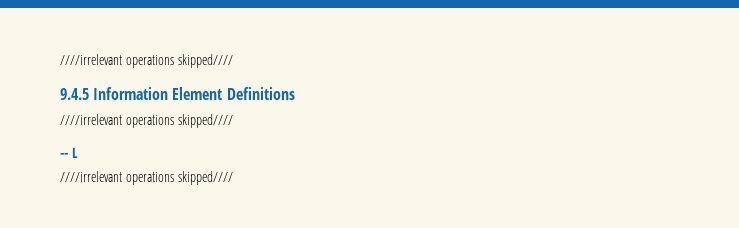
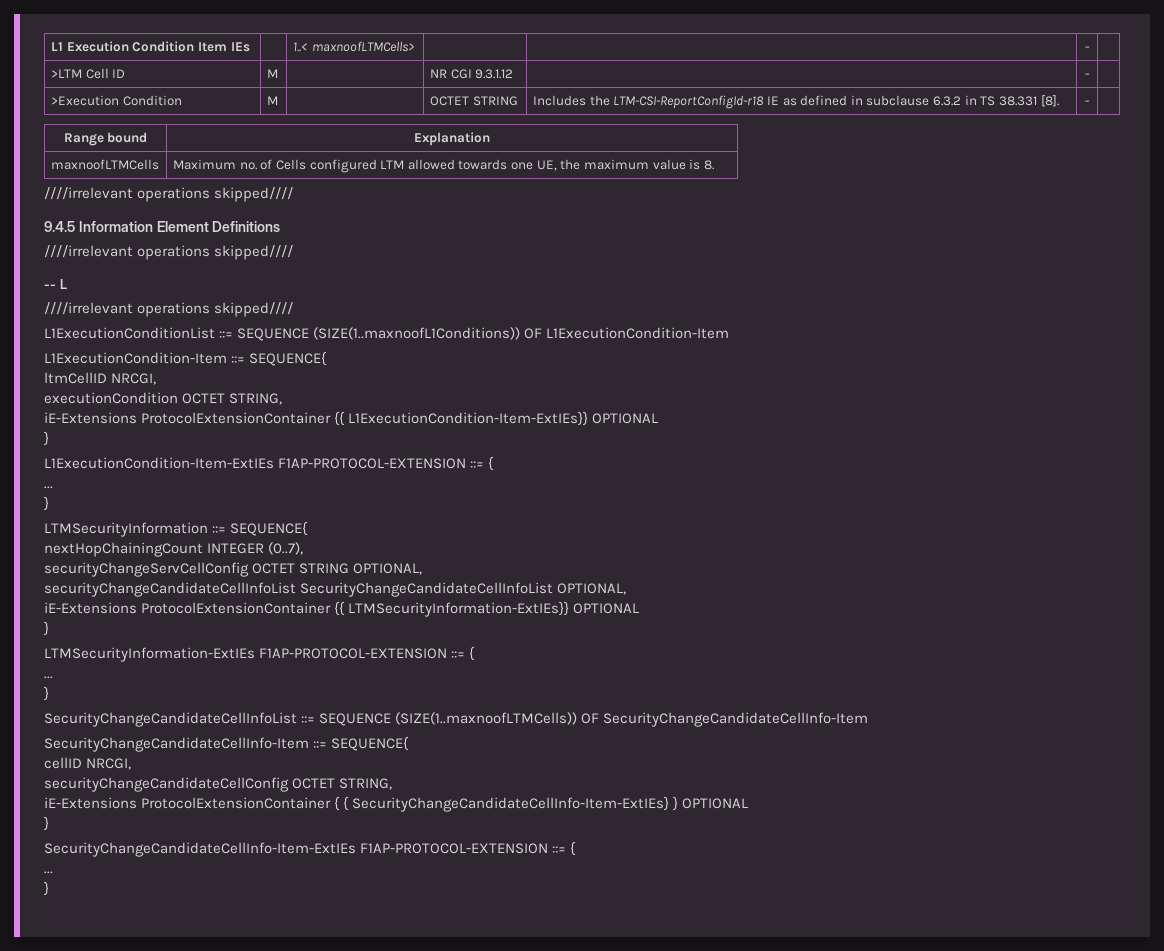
(60, 59) none -> [50,41,250,52] [292,41,415,52] [1084,46,1090,51] [50,68,126,79] [266,69,278,78] [429,69,514,79] [1084,73,1090,78] [50,95,182,106] [266,96,278,105] [429,96,518,106] [532,95,1059,109] [1084,100,1090,105] [63,132,148,146] [414,132,490,146] [50,159,159,170] [172,159,714,173] L1 Execution Condition Item IEs | | 1..< maxnoofLTMCells> | | | - | // >LTM Cell ID | M | | NR CGI 9.3.1.12 | | - | // >Execution Condition | M | | OCTET STRING | Includes the LTM-CSI-ReportConfigId-r18 IE as defined in subclause 6.3.2 in TS 38.331 [8]. | - | // Range bound | Explanation // maxnoofLTMCells | Maximum no. of Cells configured LTM allowed towards one UE, the maximum value is 8. //
(233, 178) none -> [44,327,730,341] [44,351,328,366] [44,372,157,385] [44,392,283,405] [44,411,659,426] [44,431,49,446] [44,456,495,471] [44,486,53,489] [44,496,49,511] [44,521,309,537] [44,542,304,557] [44,562,423,577] [44,582,627,597] [44,601,640,617] [44,621,49,636] [44,646,476,662] [44,676,53,679] [44,686,49,701] [44,712,869,727] [44,736,410,752] [44,757,132,770] [44,777,393,792] [44,796,749,812] [44,816,49,831] [44,841,577,857] [44,871,53,874] [44,881,49,896] // L1ExecutionConditionList ::= SEQUENCE (SIZE(1..maxnoofL1Conditions)) OF L1ExecutionCondition-Item // L1ExecutionCondition-Item ::= SEQUENCE{ // ltmCellID NRCGI, // executionCondition OCTET STRING, // iE-Extensions ProtocolExtensionContainer {{ L1ExecutionCondition-Item-ExtIEs}} OPTIONAL // } // L1ExecutionCondition-Item-ExtIEs F1AP-PROTOCOL-EXTENSION ::= { // ... // } // LTMSecurityInformation ::= SEQUENCE{ // nextHopChainingCount INTEGER (0..7), // securityChangeServCellConfig OCTET STRING OPTIONAL, // securityChangeCandidateCellInfoList SecurityChangeCandidateCellInfoList OPTIONAL, // iE-Extensions ProtocolExtensionContainer {{ LTMSecurityInformation-ExtIEs}} OPTIONAL // } // LTMSecurityInformation-ExtIEs F1AP-PROTOCOL-EXTENSION ::= { // ... // } // SecurityChangeCandidateCellInfoList ::= SEQUENCE (SIZE(1..maxnoofLTMCells)) OF SecurityChangeCandidateCellInfo-Item // SecurityChangeCandidateCellInfo-Item ::= SEQUENCE{ // cellID NRCGI, // securityChangeCandidateCellConfig OCTET STRING, // iE-Extensions ProtocolExtensionContainer { { SecurityChangeCandidateCellInfo-Item-ExtIEs} } OPTIONAL // } // SecurityChangeCandidateCellInfo-Item-ExtIEs F1AP-PROTOCOL-EXTENSION ::= { // ... // }

